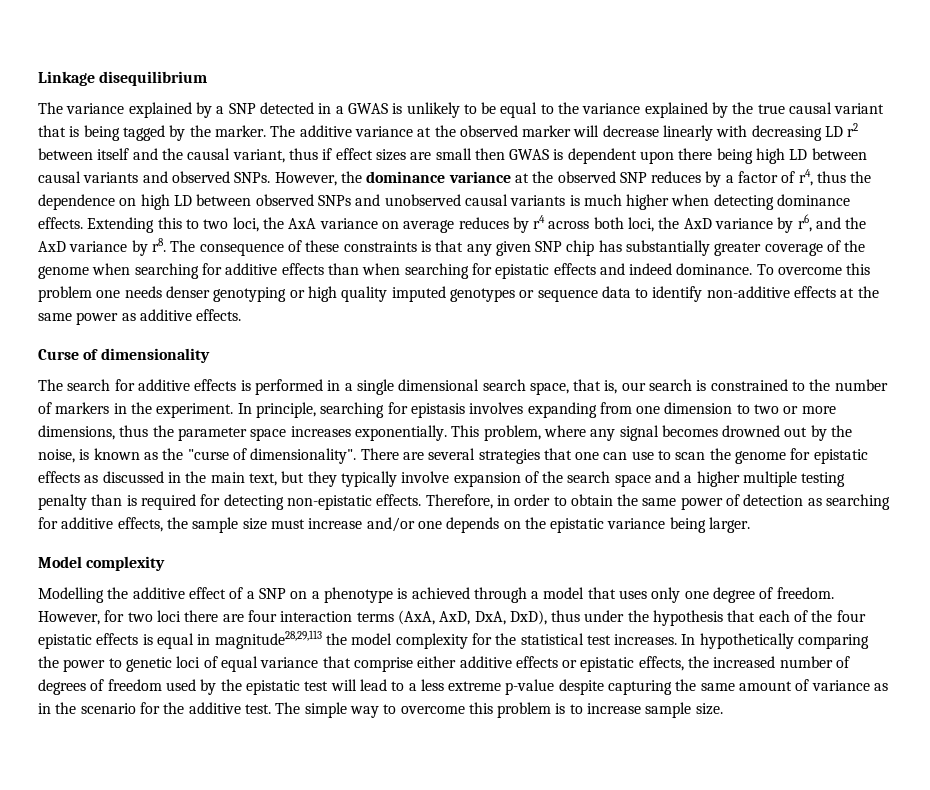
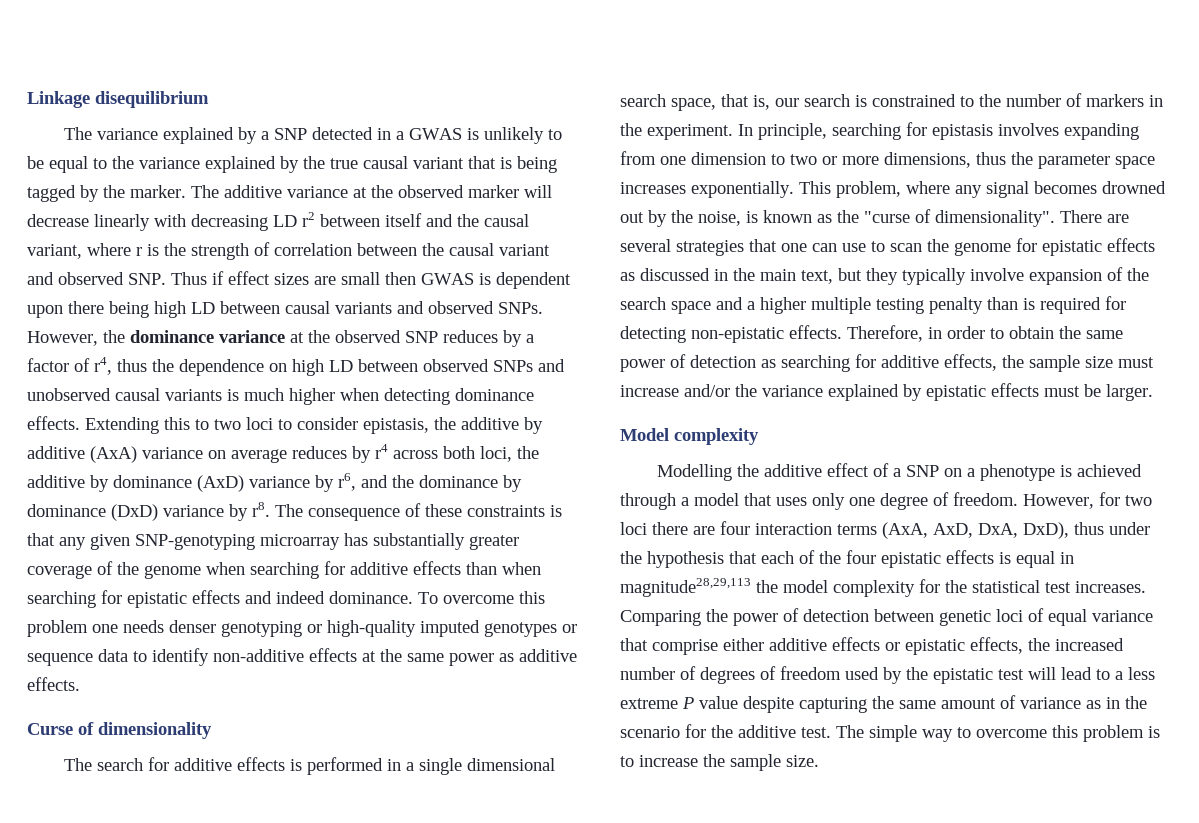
[288,148,318,160] thus -> [87,242,550,260] [27,272,207,285] where r is the strength of correlation between the causal variant and observed SNP. Thus
[232,217,317,232] loci, the AxA -> [246,417,543,434] [27,446,137,463] loci to consider epistasis, the additive by additive (AxA)
[683,218,712,229] AxD -> [27,475,244,492] additive by dominance (AxD)
[38,241,66,252] AxD -> [419,475,522,492] [27,504,158,521] dominance by dominance (DxD)
[535,240,595,256] SNP chip -> [135,534,340,550] SNP-genotyping microarray
[307,286,388,302] high quality -> [327,620,416,637] high-quality
[417,517,706,533] one depends on the epistatic variance being -> [735,383,1101,401] the variance explained by epistatic effects must be
[681,633,870,649] [38,656,122,672] In hypothetically comparing the power to -> [620,608,934,626] Comparing the power of detection between
[505,679,555,695] p-value -> [682,696,738,709] P value
(642, 708) none -> [703,754,725,767] the

